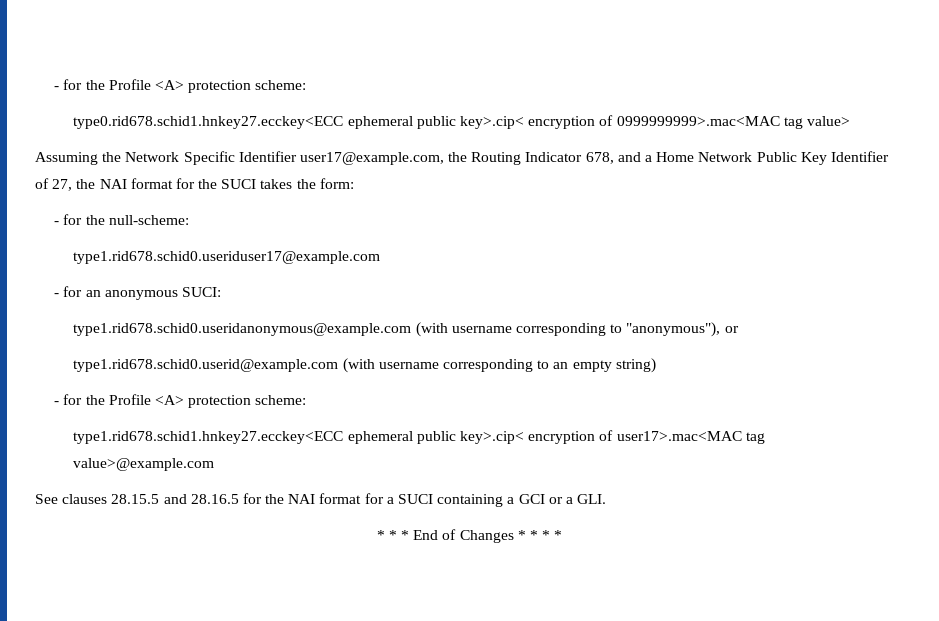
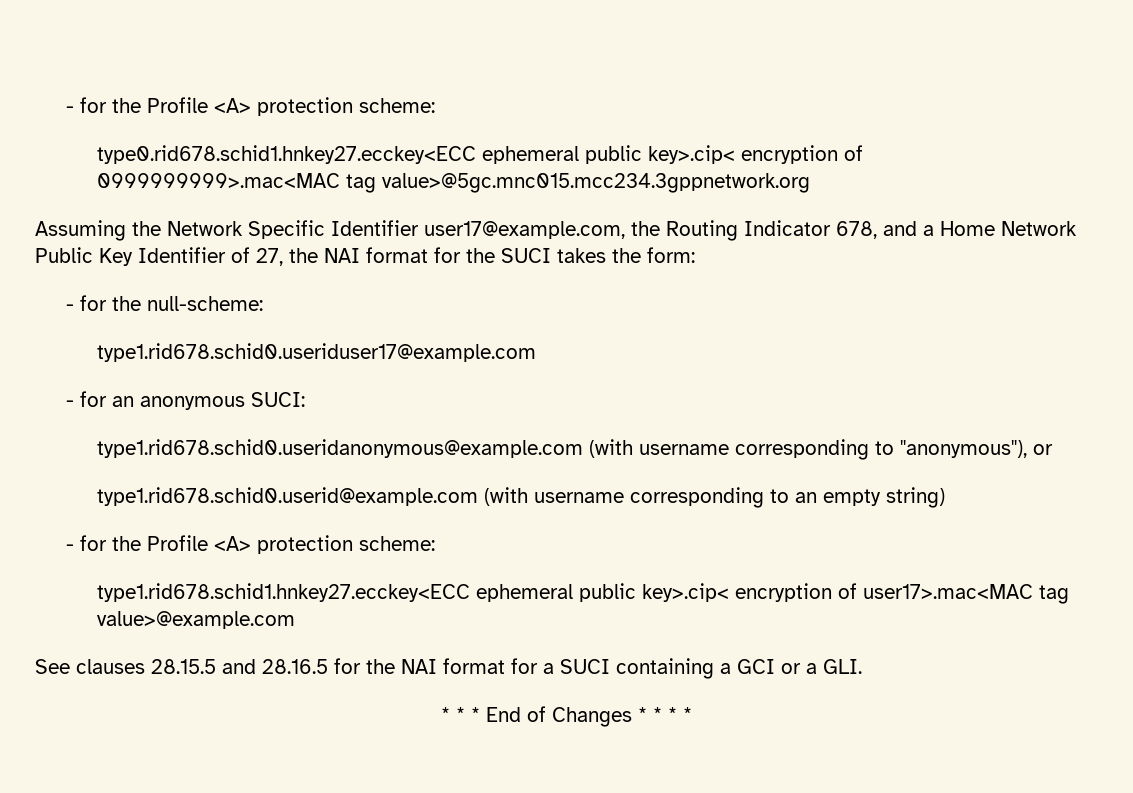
[806,116,850,126] value> -> [382,173,811,193] value>@5gc.mnc015.mcc234.3gppnetwork.org

